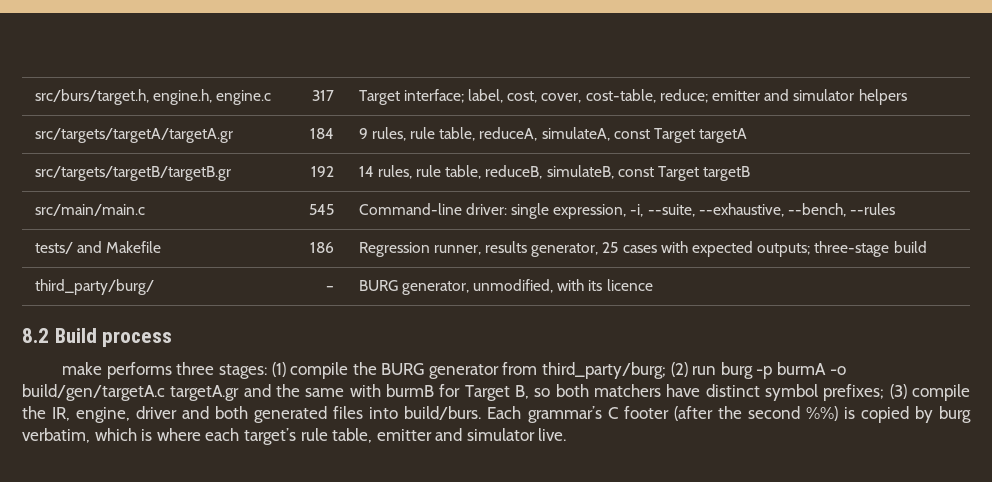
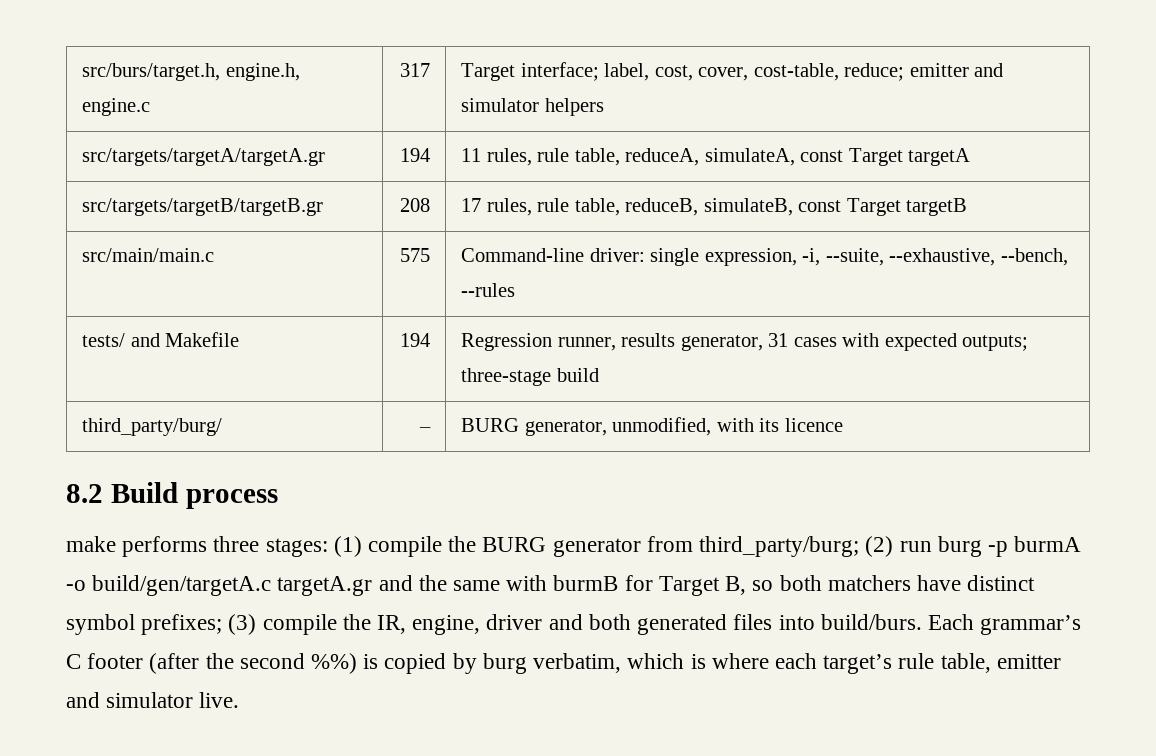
[310,128,335,139] [358,128,368,139] 184 | 9 -> [400,148,431,162] [460,148,481,162] 194 | 11
[311,166,335,177] [358,166,374,177] 192 | 14 -> [400,198,431,212] [460,198,481,212] 208 | 17
[309,204,335,215] 545 -> [400,248,431,262] 575
[310,242,335,253] 186 -> [400,333,431,347] 194
[602,242,619,253] 25 -> [768,333,789,347] 31

